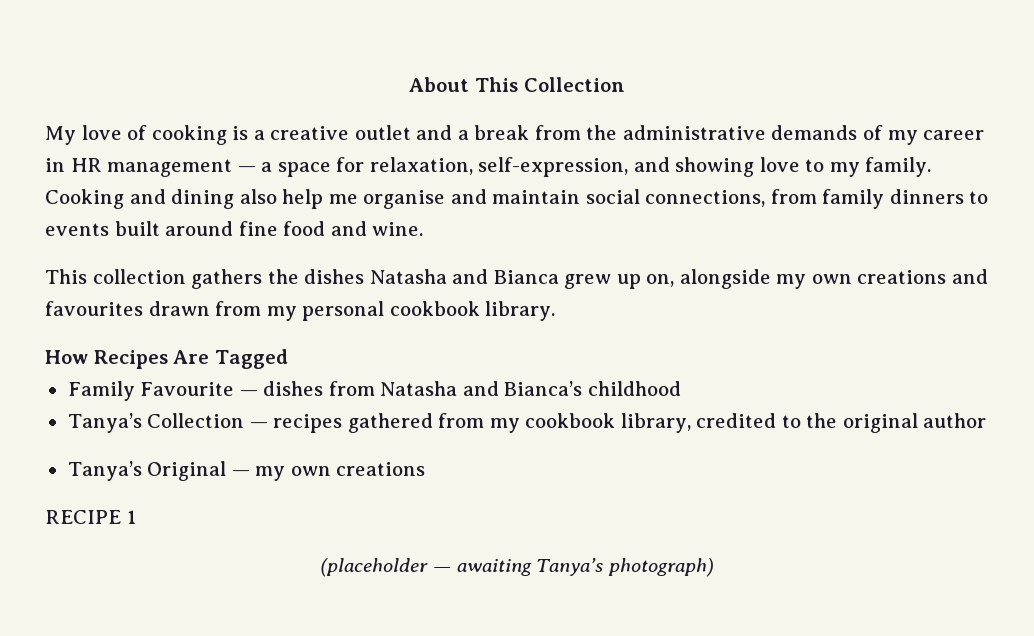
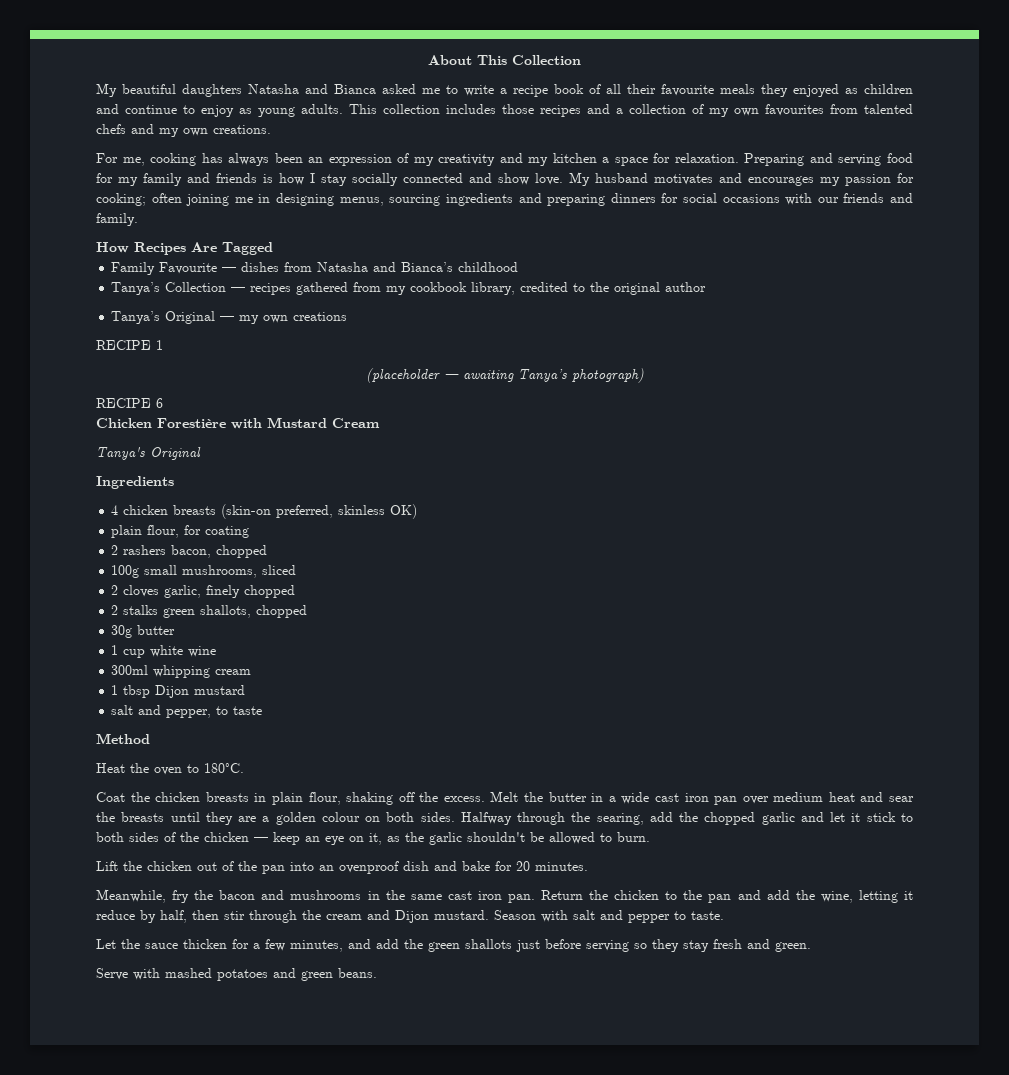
[81,125,985,145] [45,157,932,177] [45,189,989,209] [45,221,424,236] [45,269,989,289] [45,301,556,321] love of cooking is a creative outlet and a break from the administrative demands of my career in HR management — a space for relaxation, self-expression, and showing love to my family. Cooking and dining also help me organise and maintain social connections, from family dinners to events built around fine food and wine. // This collection gathers the dishes Natasha and Bianca grew up on, alongside my own creations and favourites drawn from my personal cookbook library. -> [122,84,913,97] [96,104,913,117] [96,124,271,137] [96,153,913,166] [96,172,914,186] [96,193,913,206] [96,213,138,226] beautiful daughters Natasha and Bianca asked me to write a recipe book of all their favourite meals they enjoyed as children and continue to enjoy as young adults. This collection includes those recipes and a collection of my own favourites from talented chefs and my own creations. // For me, cooking has always been an expression of my creativity and my kitchen a space for relaxation. Preparing and serving food for my family and friends is how I stay socially connected and show love. My husband motivates and encourages my passion for cooking; often joining me in designing menus, sourcing ingredients and preparing dinners for social occasions with our friends and family.
(714, 567) none -> [96,398,163,408] [96,417,380,429] [96,447,201,460] [96,476,174,489] [111,504,418,519] [111,525,250,538] [111,545,268,558] [111,565,297,578] [111,585,296,598] [111,605,308,618] [111,625,176,638] [111,645,217,658] [111,665,252,678] [111,685,246,698] [111,705,263,718] [96,733,150,744] [96,763,244,775] [96,791,915,805] [96,812,913,825] [96,832,650,845] [96,861,588,874] [96,889,913,903] [96,910,724,923] [96,939,811,952] [96,968,377,981] // RECIPE 6 // Chicken Forestière with Mustard Cream // Tanya's Original // Ingredients // 4 chicken breasts (skin-on preferred, skinless OK) // plain flour, for coating // 2 rashers bacon, chopped // 100g small mushrooms, sliced // 2 cloves garlic, finely chopped // 2 stalks green shallots, chopped // 30g butter // 1 cup white wine // 300ml whipping cream // 1 tbsp Dijon mustard // salt and pepper, to taste // Method // Heat the oven to 180°C. // Coat the chicken breasts in plain flour, shaking off the excess. Melt the butter in a wide cast iron pan over medium heat and sear the breasts until they are a golden colour on both sides. Halfway through the searing, add the chopped garlic and let it stick to both sides of the chicken — keep an eye on it, as the garlic shouldn't be allowed to burn. // Lift the chicken out of the pan into an ovenproof dish and bake for 20 minutes. // Meanwhile, fry the bacon and mushrooms in the same cast iron pan. Return the chicken to the pan and add the wine, letting it reduce by half, then stir through the cream and Dijon mustard. Season with salt and pepper to taste. // Let the sauce thicken for a few minutes, and add the green shallots just before serving so they stay fresh and green. // Serve with mashed potatoes and green beans.

